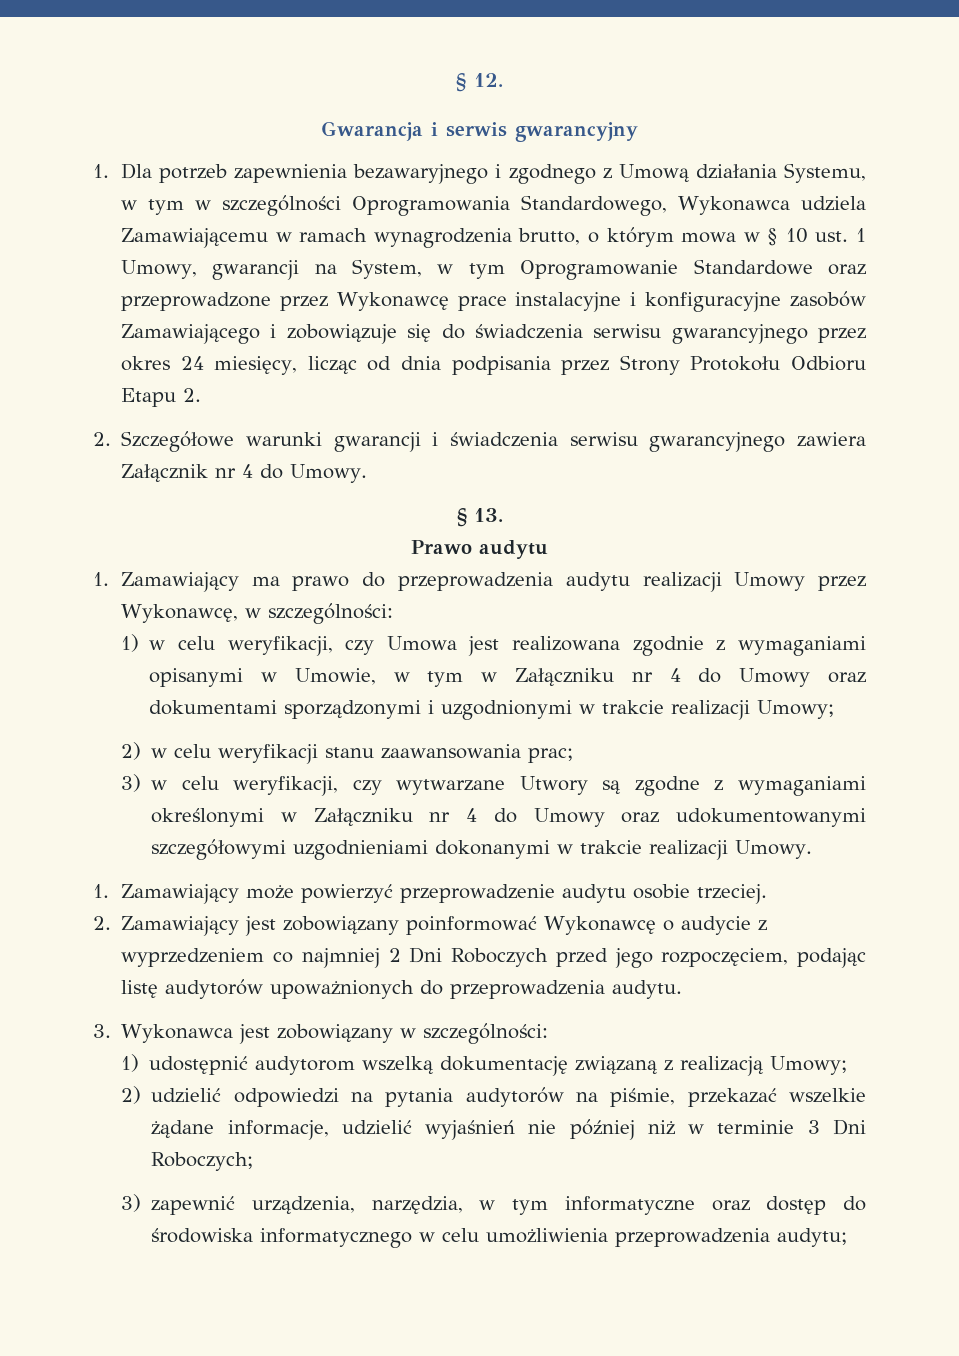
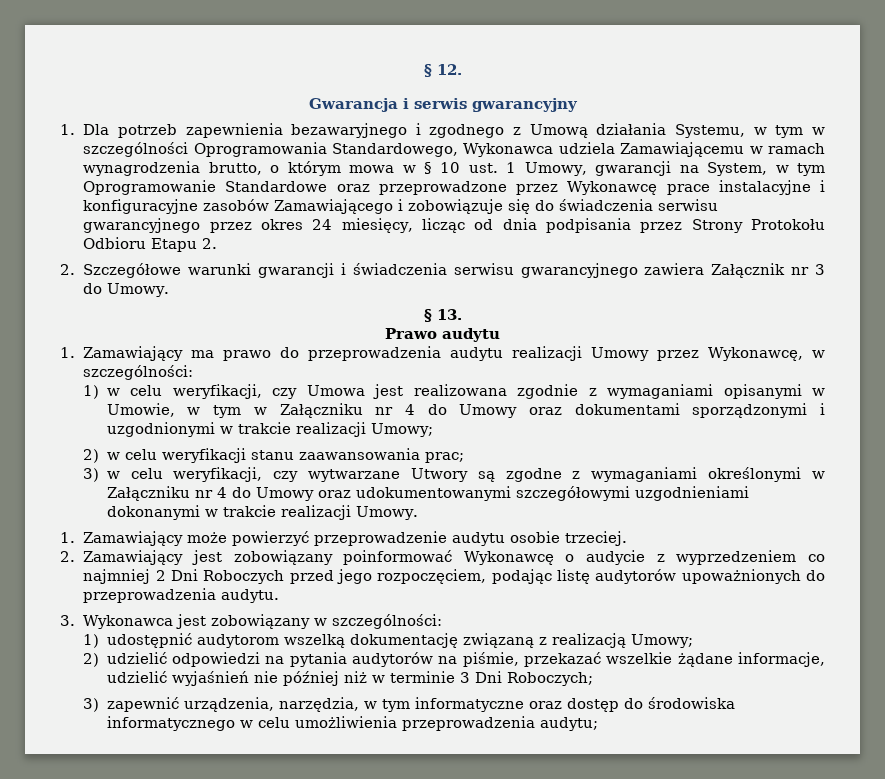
[242,464,254,478] 4 -> [815,264,825,275] 3

